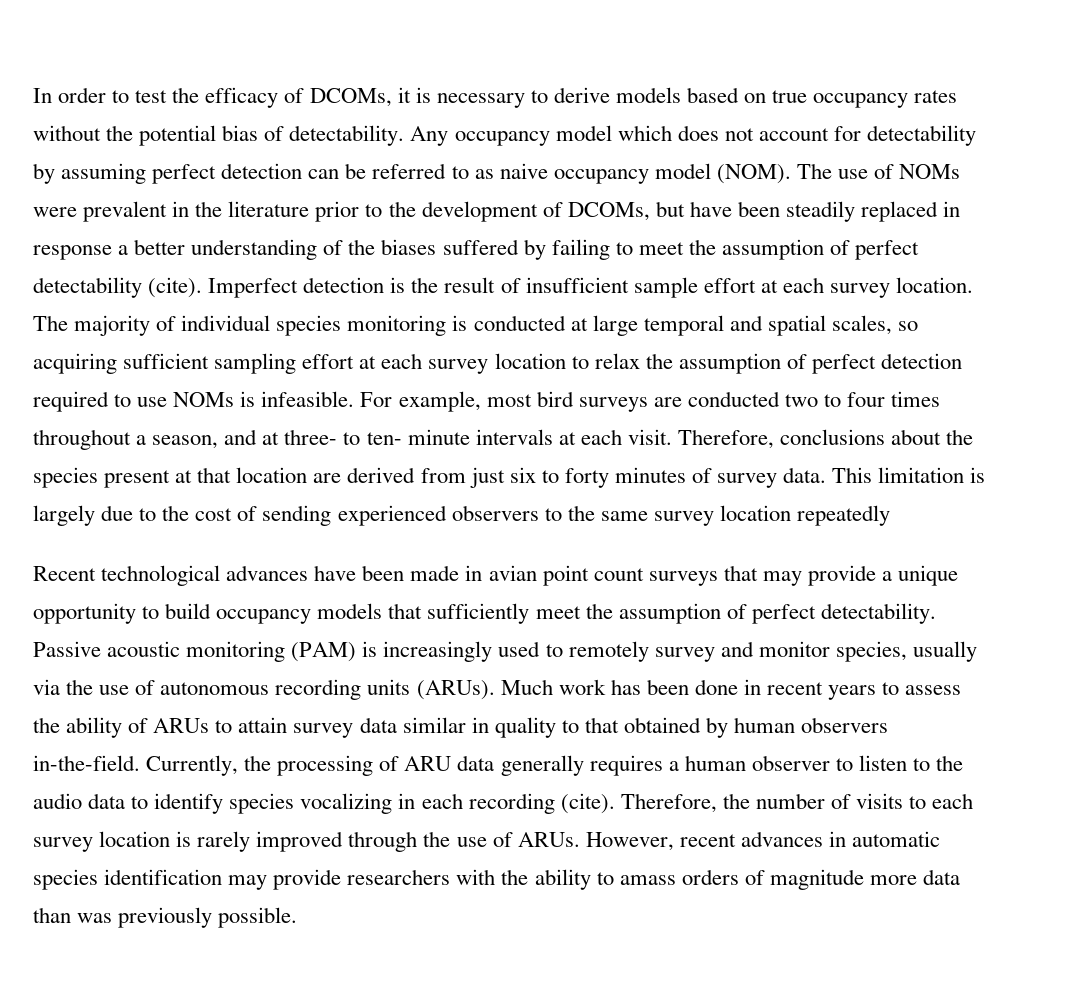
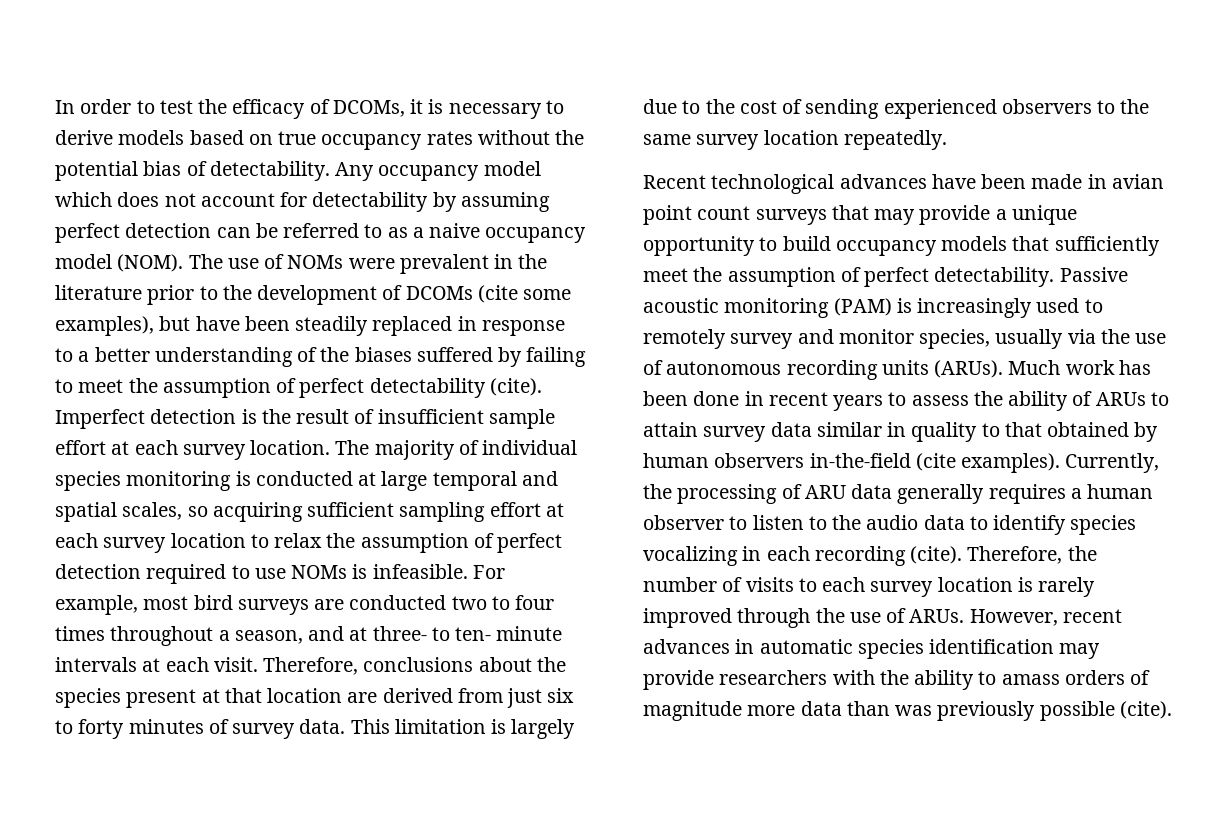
(494, 174) none -> [412,227,424,238] a
[567,202,650,221] DCOMs, -> [405,285,572,303] [55,316,154,336] DCOMs (cite some examples),
(112, 252) none -> [55,348,73,362] to
[797,505,891,526] repeatedly -> [843,130,947,150] repeatedly.
[33,755,140,771] in-the-field. -> [809,453,1061,473] in-the-field (cite examples).
[218,907,298,928] possible. -> [1039,701,1172,721] possible (cite).

